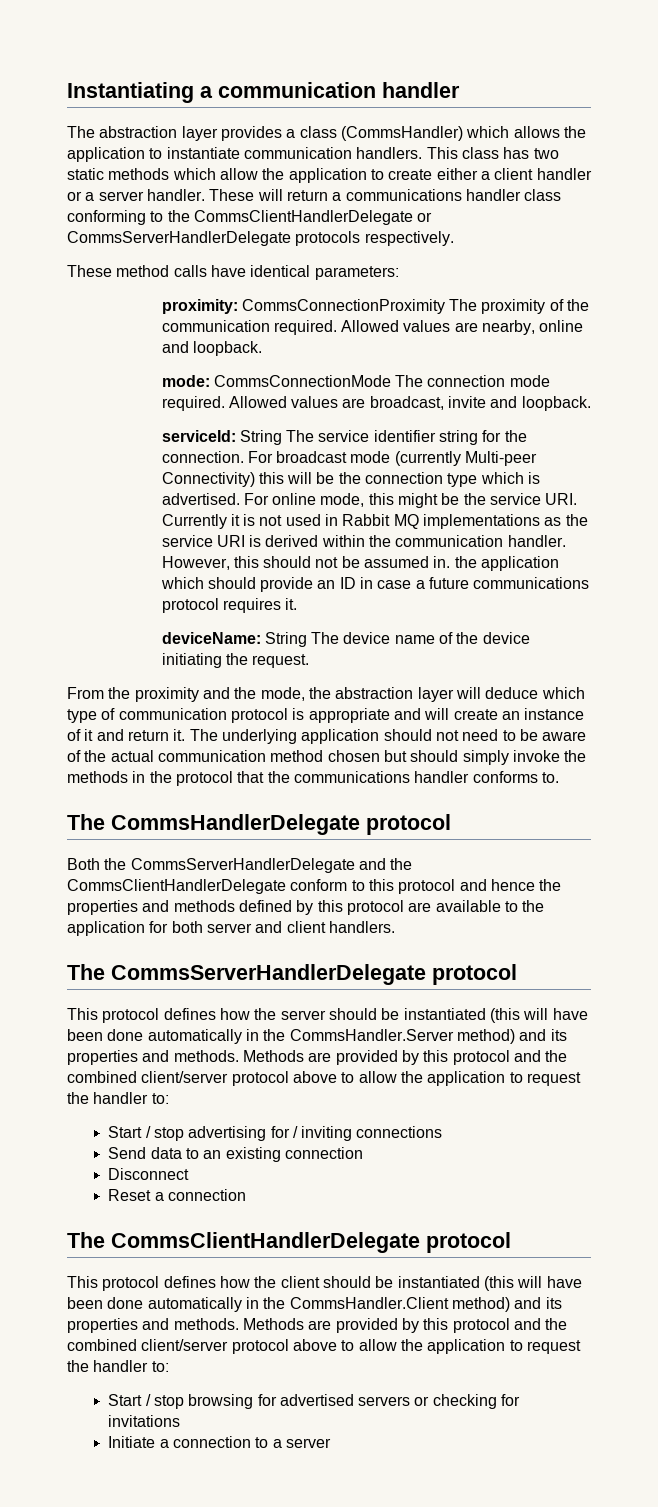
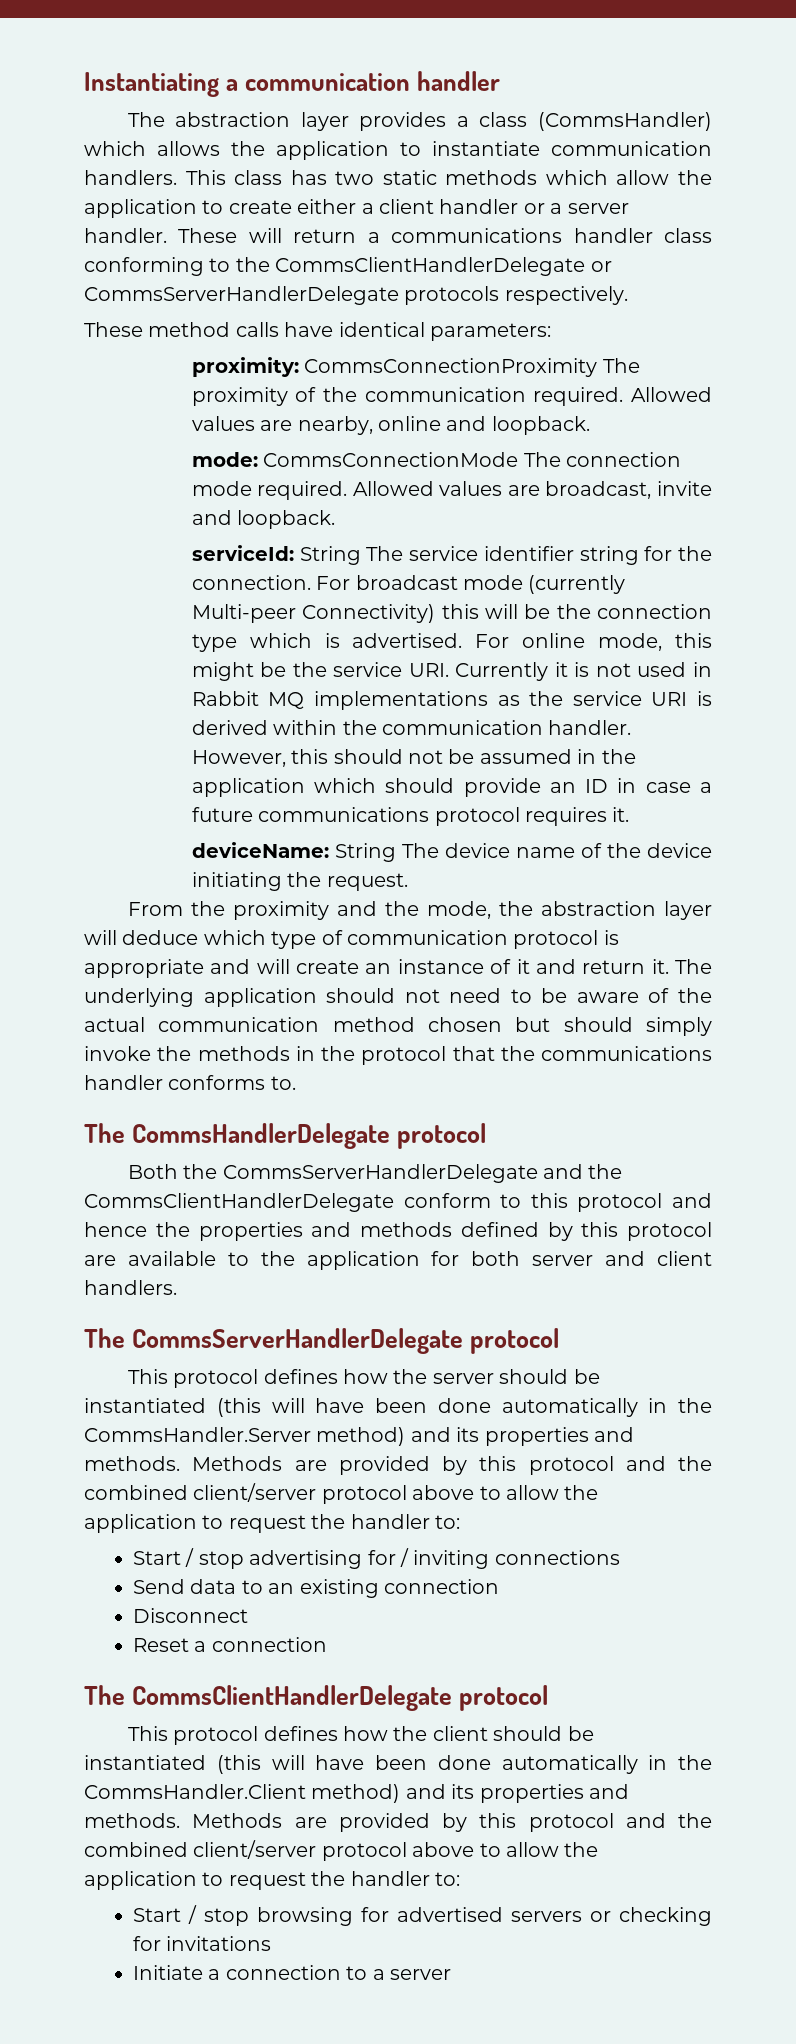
[433,556,451,568] in. -> [577,749,597,764] in

